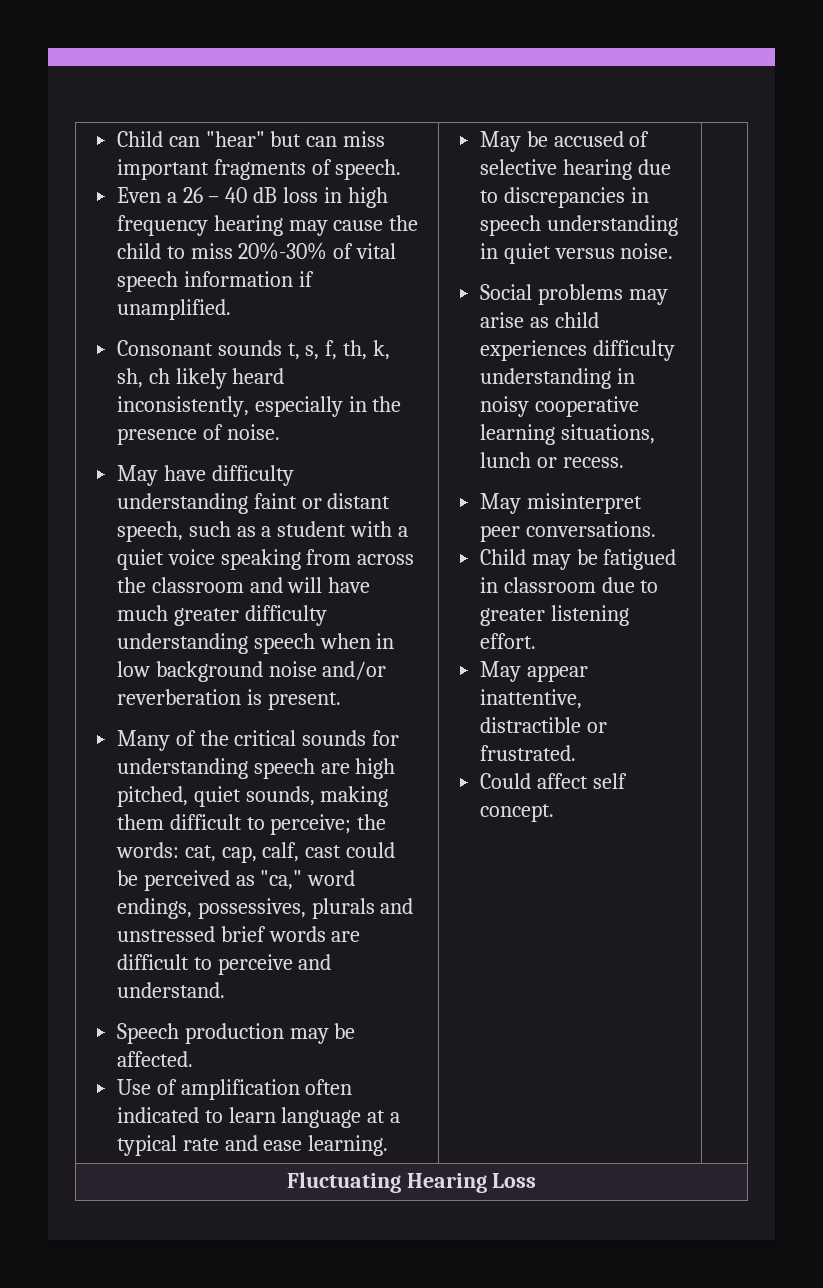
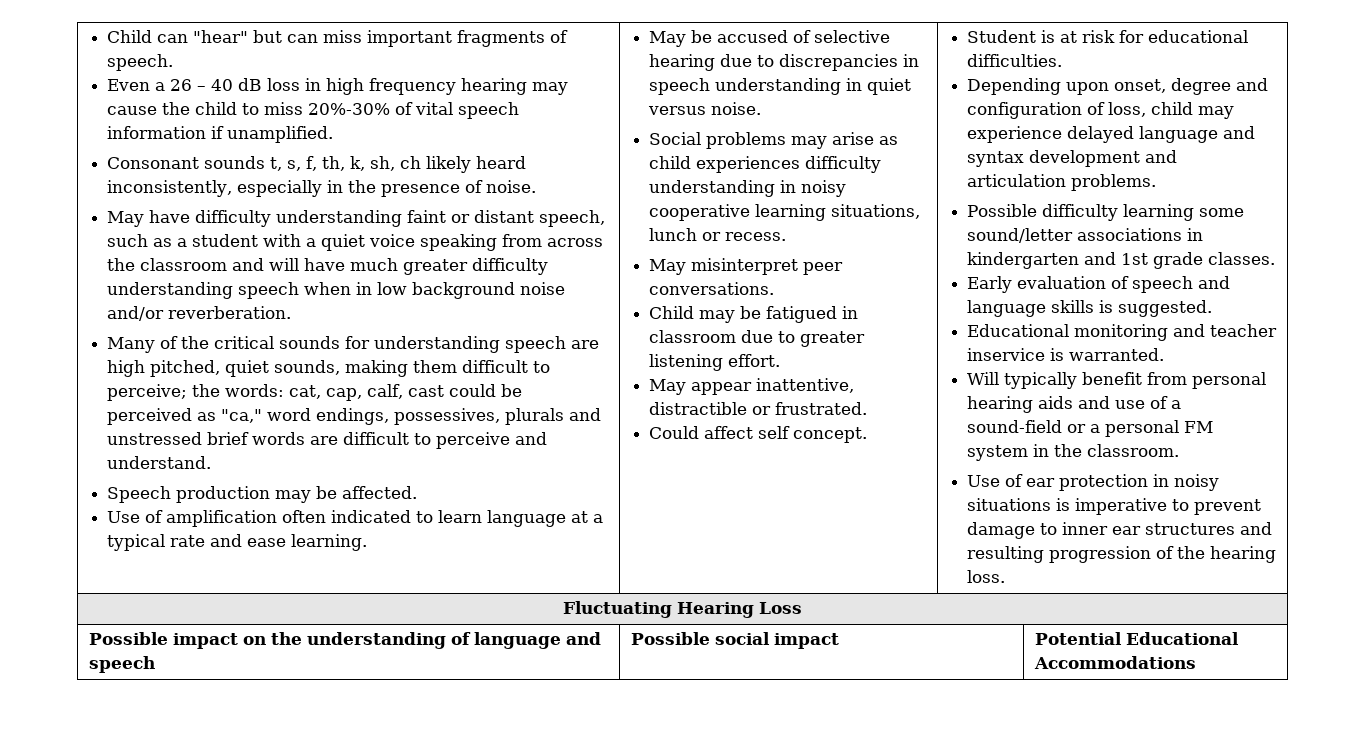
[116,689,341,710] reverberation is present. -> [167,306,291,319] reverberation.
[286,1172,537,1193] // Fluctuating Hearing Loss -> [966,30,1248,43] [966,54,1062,67] [966,78,1268,95] [966,102,1234,119] [966,126,1255,143] [966,150,1177,167] [966,174,1156,191] [966,204,1244,221] [966,228,1203,243] [966,252,1275,269] [966,276,1230,293] [966,300,1212,317] [966,324,1277,341] [966,348,1164,361] [966,372,1266,389] [966,396,1181,413] [966,420,1213,437] [966,444,1179,461] [966,474,1219,491] [966,498,1261,515] [966,522,1272,539] [966,546,1276,563] [966,570,1005,583] [563,601,802,618] [88,632,601,649] [88,656,155,673] [630,632,839,649] [1034,632,1239,645] [1033,656,1196,669] Student is at risk for educational difficulties. // Depending upon onset, degree and configuration of loss, child may experience delayed language and syntax development and articulation problems. // Possible difficulty learning some sound/letter associations in kindergarten and 1st grade classes. // Early evaluation of speech and language skills is suggested. // Educational monitoring and teacher inservice is warranted. // Will typically benefit from personal hearing aids and use of a sound-field or a personal FM system in the classroom. // Use of ear protection in noisy situations is imperative to prevent damage to inner ear structures and resulting progression of the hearing loss. // Fluctuating Hearing Loss // Possible impact on the understanding of language and speech | Possible social impact | Potential Educational Accommodations

